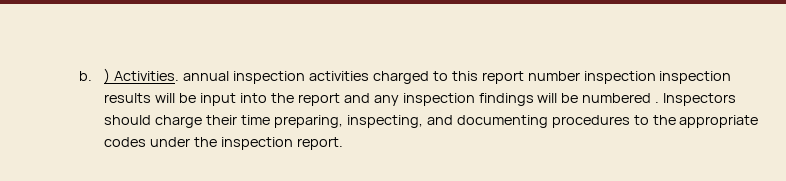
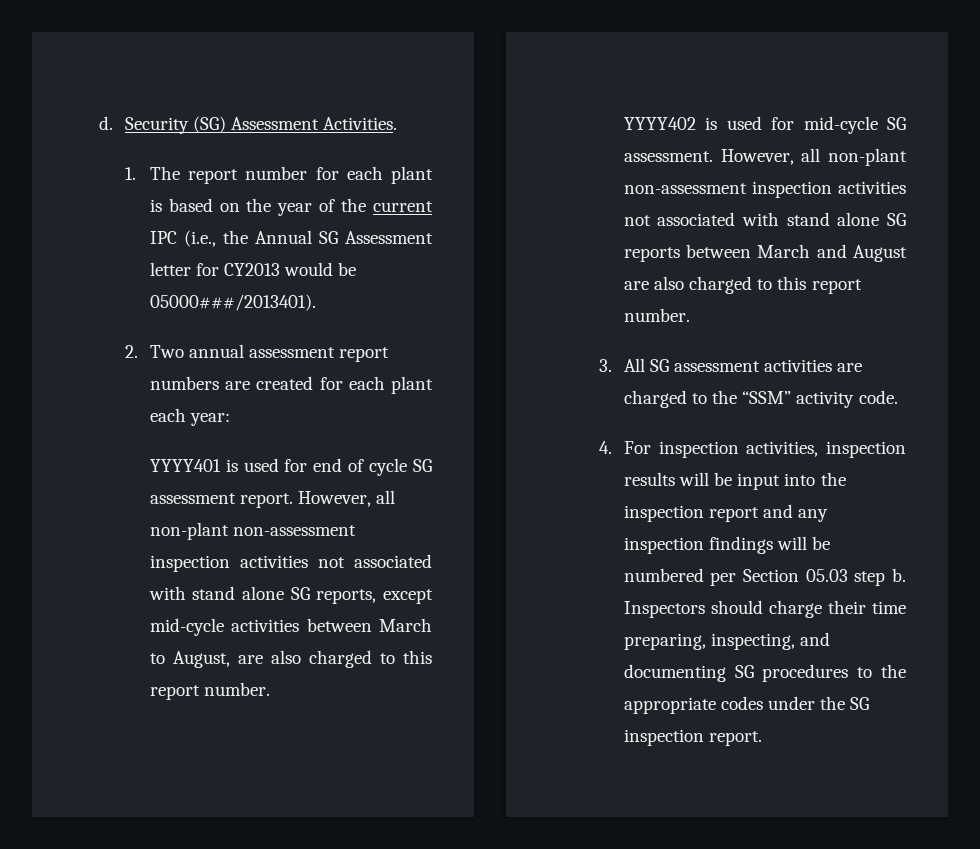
[78,68,656,84] b. ) Activities. annual inspection activities charged to this report number inspection -> [99,116,397,134] [124,166,433,184] [149,198,433,216] [149,230,434,247] [149,262,357,276] [149,294,316,311] [124,344,390,362] [149,376,433,394] [149,408,230,426] [149,458,432,476] [149,490,396,508] [149,522,356,540] [149,554,432,572] [148,586,433,604] [149,618,433,636] [149,650,432,668] [149,682,270,700] [623,116,906,134] [623,148,907,166] [623,181,906,198] [623,212,906,226] [623,244,907,262] [623,276,862,294] [623,308,690,322] [598,358,863,372] [623,390,898,408] [598,441,819,458] d. Security (SG) Assessment Activities. // 1. The report number for each plant is based on the year of the current IPC (i.e., the Annual SG Assessment letter for CY2013 would be 05000###/2013401). // 2. Two annual assessment report numbers are created for each plant each year: // YYYY401 is used for end of cycle SG assessment report. However, all non-plant non-assessment inspection activities not associated with stand alone SG reports, except mid-cycle activities between March to August, are also charged to this report number. // YYYY402 is used for mid-cycle SG assessment. However, all non-plant non-assessment inspection activities not associated with stand alone SG reports between March and August are also charged to this report number. // 3. All SG assessment activities are charged to the “SSM” activity code. // 4. For inspection activities,
(294, 98) none -> [623,505,704,522] inspection
[655,101,660,103] . -> [710,568,906,586] per Section 05.03 step b.
(548, 121) none -> [734,665,754,678] SG
(218, 142) none -> [850,697,870,710] SG

